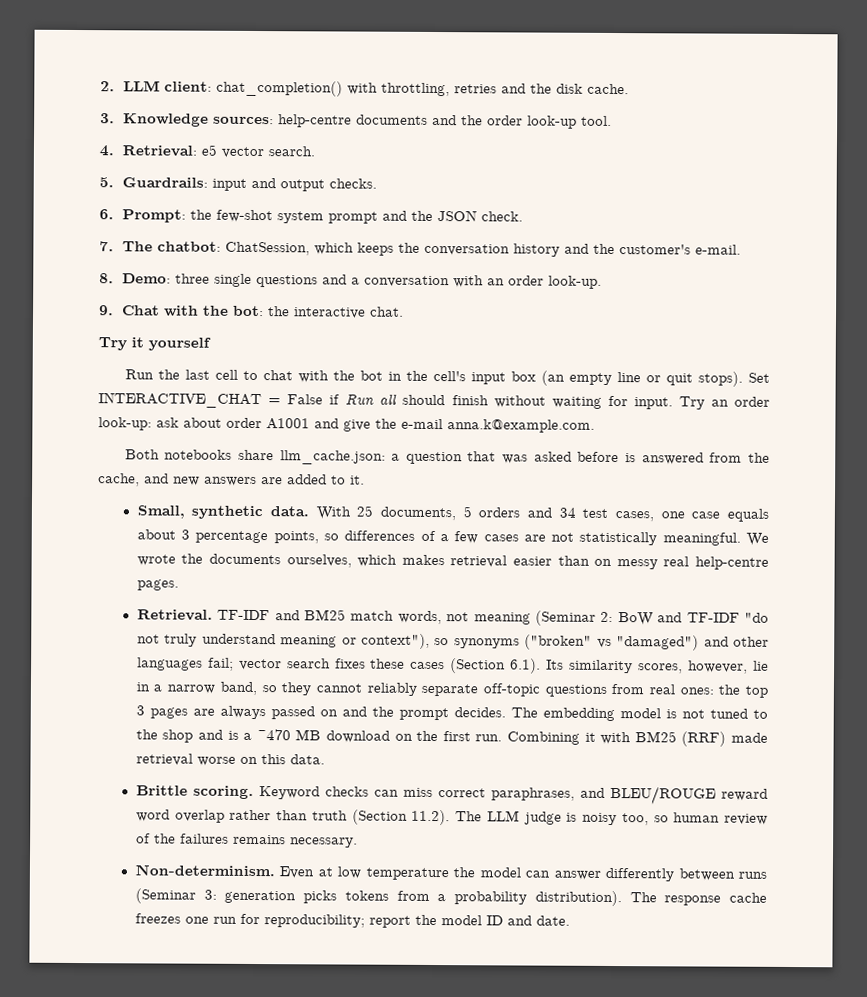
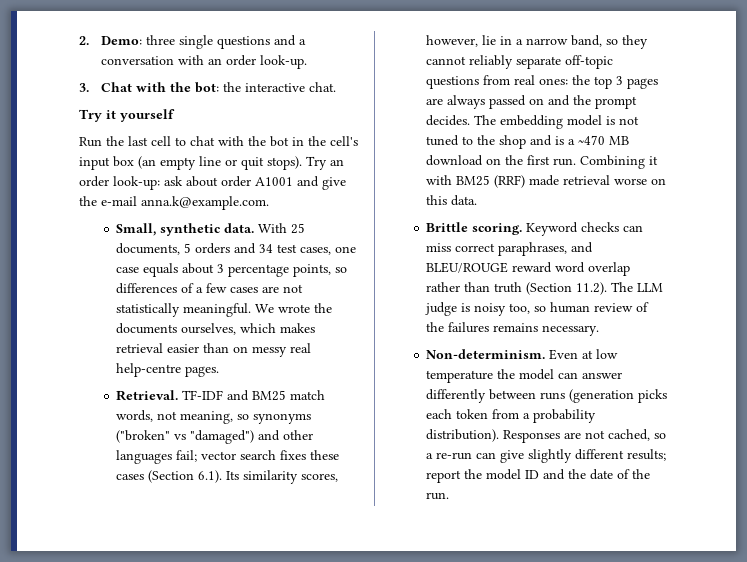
[123,80,630,97] [100,113,613,129] [99,144,316,159] [99,177,378,192] [99,209,524,224] [99,241,742,257] [99,273,114,284] LLM client: chat_completion() with throttling, retries and the disk cache. // 3. Knowledge sources: help-centre documents and the order look-up tool. // 4. Retrieval: e5 vector search. // 5. Guardrails: input and output checks. // 6. Prompt: the few-shot system prompt and the JSON check. // 7. The chatbot: ChatSession, which keeps the conversation history and the customer's e-mail. // 8. -> (89, 40) none
[99,305,114,316] 9. -> [79,83,89,92] 3.
[748,372,770,383] [98,392,673,410] Set INTERACTIVE_CHAT = False if Run all should finish without waiting for input. -> (302, 163) none
[124,449,770,465] [98,473,365,487] // Both notebooks share llm_cache.json: a question that was asked before is answered from the cache, and new answers are added to it. -> (269, 203) none
[473,610,769,626] [136,633,430,649] meaning (Seminar 2: BoW and TF-IDF "do not truly understand meaning or context"), -> [180,411,234,424] meaning,
[134,888,767,907] [134,913,365,928] (Seminar 3: generation picks tokens from a probability distribution). The response cache freezes one run for reproducibility; -> [569,389,668,403] [426,409,597,423] [426,429,667,443] [426,449,667,463] (generation picks each token from a probability distribution). Responses are not cached, so a re-run can give slightly different results;
[535,915,570,926] date. -> [568,469,651,480] [426,492,450,500] the date of the run.

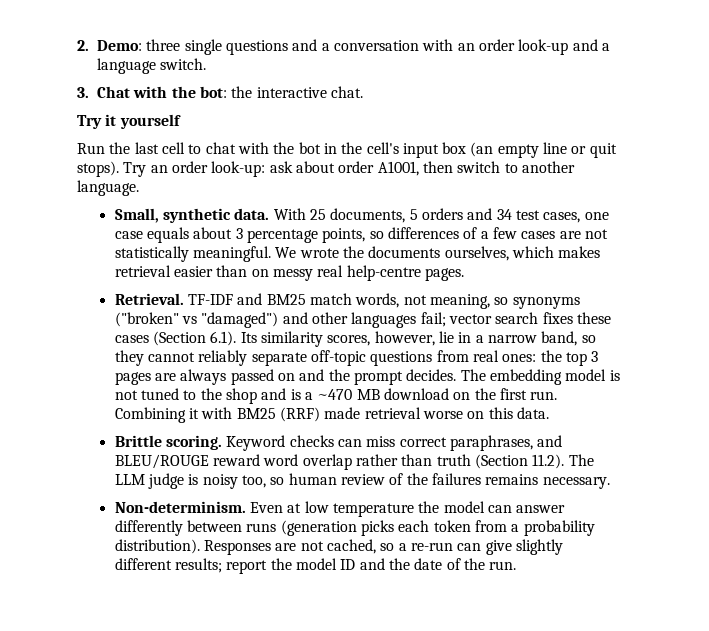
[259,55,307,69] look-up. -> [518,39,610,55] [97,58,207,74] look-up and a language switch.
[255,176,346,190] [79,196,269,210] A1001 and give the e-mail anna.k@example.com. -> [377,161,575,176] [77,180,139,196] A1001, then switch to another language.

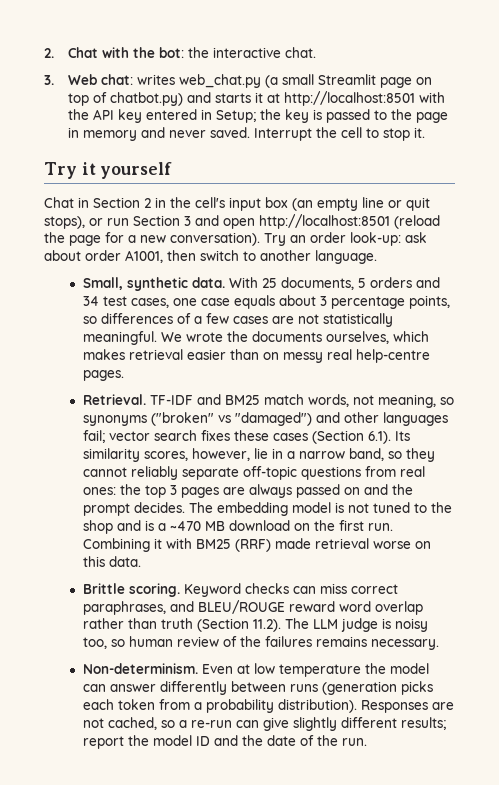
[97,39,610,55] [97,58,207,74] [77,87,89,98] Demo: three single questions and a conversation with an order look-up and a language switch. // 3. -> (54, 53) none
[77,114,181,129] [77,142,321,154] Try it yourself // Run the last cell to chat with the bot -> [44,74,432,88] [67,91,445,106] [67,109,448,123] [67,127,425,141] [44,162,173,179] [44,197,151,208] 3. Web chat: writes web_chat.py (a small Streamlit page on top of chatbot.py) and starts it at http://localhost:8501 with the API key entered in Setup; the key is passed to the page in memory and never saved. Interrupt the cell to stop it. // Try it yourself // Chat in Section 2
[77,161,119,177] stops). -> [44,214,440,229] [44,232,260,246] stops), or run Section 3 and open http://localhost:8501 (reload the page for a new conversation).

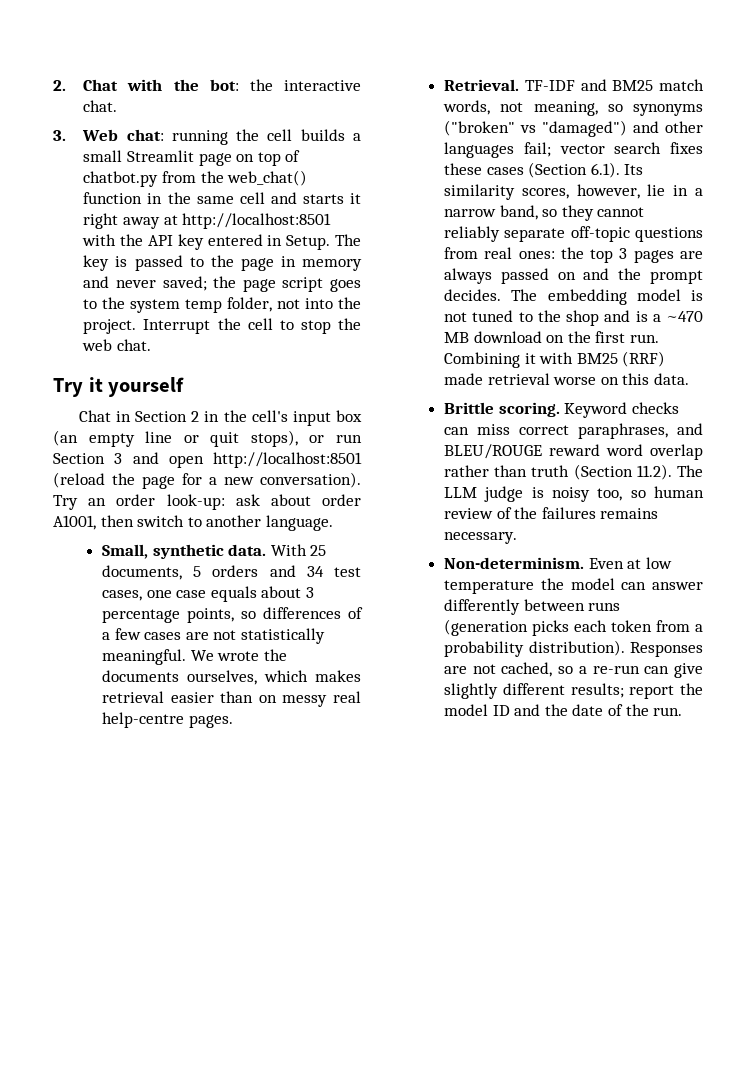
[136,74,278,88] writes web_chat.py (a -> [171,129,361,145] running the cell builds a
[109,92,183,106] chatbot.py) -> [83,170,308,187] [83,192,265,204] chatbot.py from the web_chat() function in the same cell
(263, 97) none -> [83,213,160,229] right away
[215,109,281,123] Setup; the -> [286,234,361,250] Setup. The
[209,127,250,138] saved. -> [162,276,361,292] [83,297,362,313] [83,319,137,334] saved; the page script goes to the system temp folder, not into the project.
[413,127,425,138] it. -> [338,318,362,330] [82,339,151,351] the web chat.

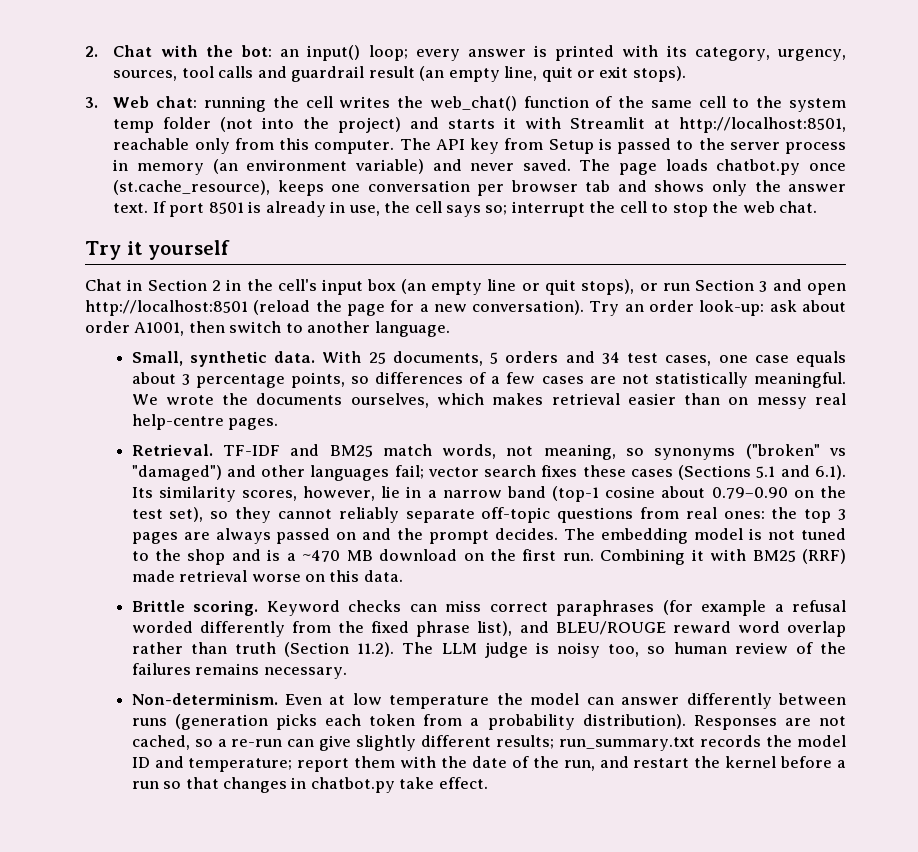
[249,79,361,91] [83,100,118,112] the interactive chat. -> [280,45,846,61] [113,66,686,82] an input() loop; every answer is printed with its category, urgency, sources, tool calls and guardrail result (an empty line, quit or exit stops).
[300,129,361,141] [83,150,301,166] [83,171,196,187] builds a small Streamlit page on top of chatbot.py from -> [339,96,391,108] writes
[147,193,163,204] in -> [595,96,613,108] of
[270,192,362,204] [83,213,332,229] [82,234,361,250] [83,255,362,271] [83,276,361,292] [83,297,362,313] [83,319,211,334] and starts it right away at http://localhost:8501 with the API key entered in Setup. The key is passed to the page in memory and never saved; the page script goes to the system temp folder, not into the project. Interrupt -> [732,96,846,112] [113,117,847,133] [113,138,846,154] [113,159,846,175] [113,180,847,196] [113,201,585,217] to the system temp folder (not into the project) and starts it with Streamlit at http://localhost:8501, reachable only from this computer. The API key from Setup is passed to the server process in memory (an environment variable) and never saved. The page loads chatbot.py once (st.cache_resource), keeps one conversation per browser tab and shows only the answer text. If port 8501 is already in use, the cell says so; interrupt
[528,162,588,178] (Section -> [678,465,810,480] (Sections 5.1 and
[499,205,538,220] band, -> [506,486,847,502] [131,507,204,522] band (top-1 cosine about 0.79–0.90 on the test set),
[578,423,669,439] paraphrases, -> [556,600,846,616] [131,621,513,637] paraphrases (for example a refusal worded differently from the fixed phrase list),
[629,685,675,699] report -> [559,735,762,751] run_summary.txt records
[544,704,683,716] the date of the run. -> [188,756,846,772] [131,777,488,793] temperature; report them with the date of the run, and restart the kernel before a run so that changes in chatbot.py take effect.

